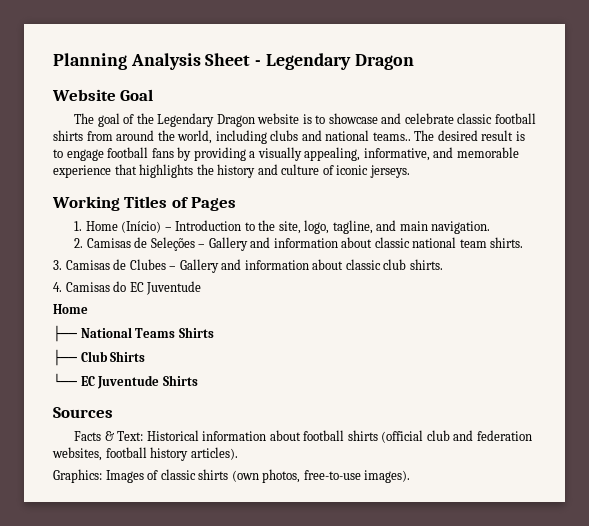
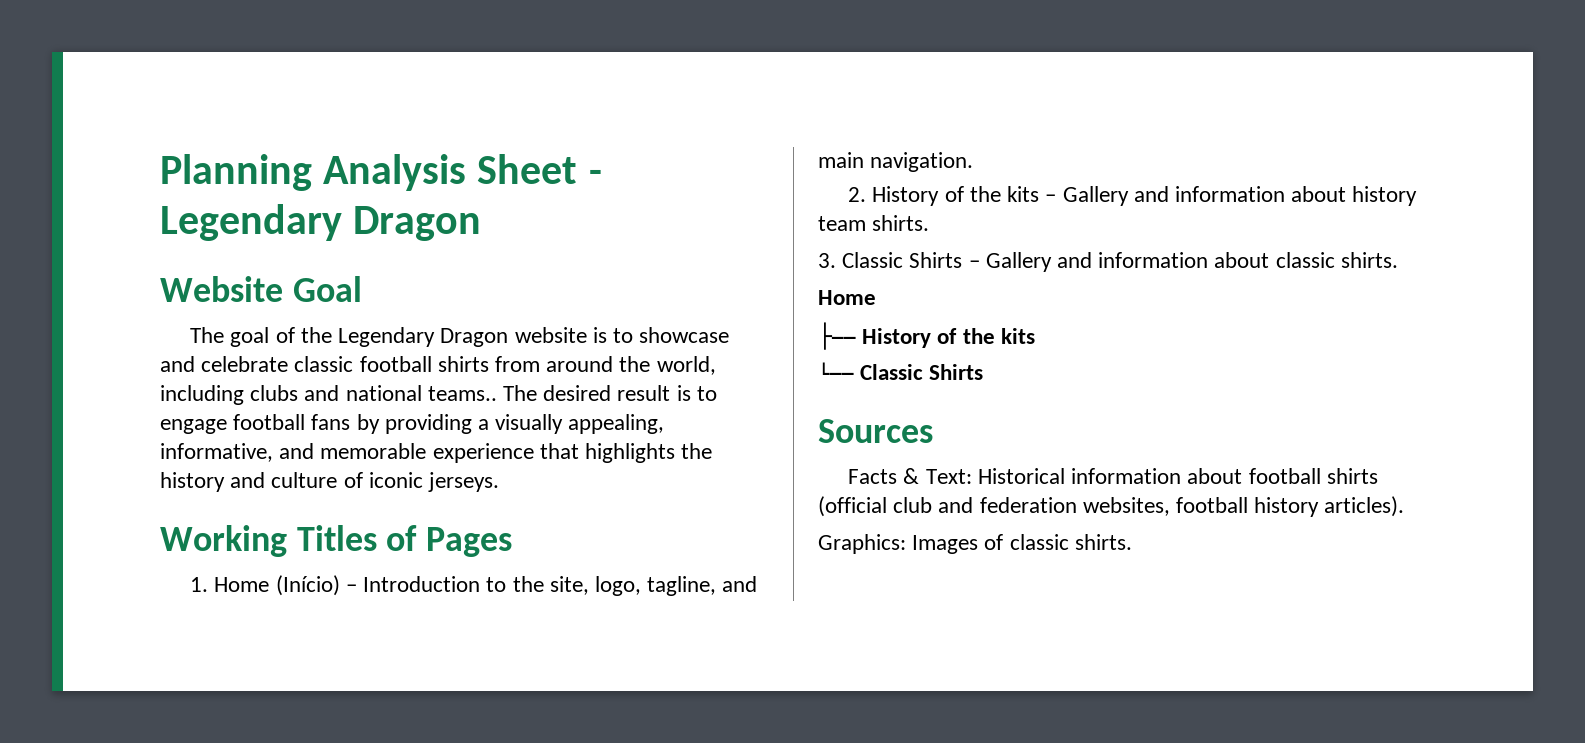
[86,237,524,251] [53,259,443,273] [53,281,202,295] [53,304,88,314] [53,325,214,342] [53,349,146,366] Camisas de Seleções – Gallery and information about classic national team shirts. // 3. Camisas de Clubes – Gallery and information about classic club shirts. // 4. Camisas do EC Juventude // Home // ├── National Teams Shirts // ├── Club Shirts -> [872,186,1418,206] [818,215,930,231] [818,252,1398,272] [818,290,876,305] [818,322,1035,350] History of the kits – Gallery and information about history team shirts. // 3. Classic Shirts – Gallery and information about classic shirts. // Home // ├── History of the kits
[80,375,160,389] EC Juventude -> [860,364,924,380] Classic
[198,469,411,483] shirts (own photos, free-to-use images). -> [1074,534,1132,550] shirts.

